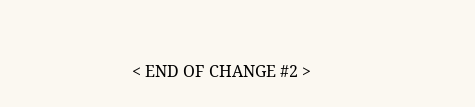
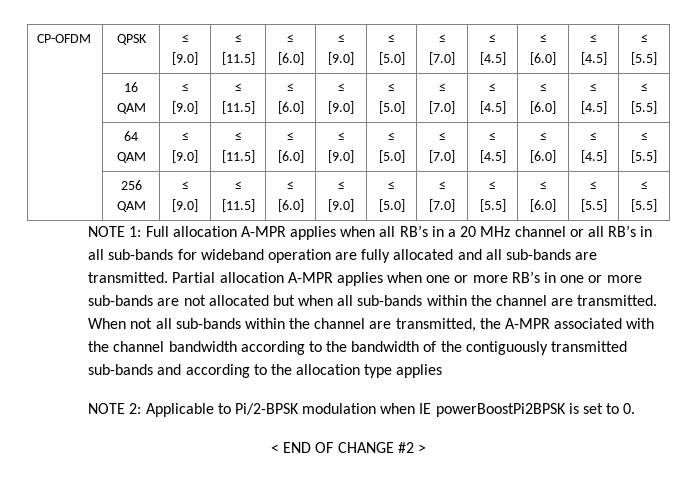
(131, 72) none -> [37,34,92,43] [116,34,147,45] [181,34,189,43] [172,52,198,65] [234,34,242,43] [221,52,255,65] [287,34,294,43] [277,52,304,65] [337,34,345,43] [328,52,354,65] [388,34,395,43] [378,52,405,65] [438,34,446,43] [429,52,455,65] [489,34,496,43] [479,52,506,65] [539,34,547,43] [530,52,556,65] [590,34,597,43] [580,52,607,65] [640,34,648,43] [631,52,657,65] [124,82,138,92] [116,103,146,114] [181,83,189,92] [172,101,198,114] [234,83,242,92] [221,101,255,114] [287,83,294,92] [277,101,304,114] [337,83,345,92] [328,101,354,114] [388,83,395,92] [378,101,405,114] [438,83,446,92] [429,101,455,114] [489,83,496,92] [479,101,506,114] [539,83,547,92] [530,101,556,114] [590,83,597,92] [580,101,607,114] [640,83,648,92] [631,101,657,114] [124,131,138,141] [116,152,146,163] [181,132,189,141] [172,150,198,163] [234,132,242,141] [221,150,255,163] [287,132,294,141] [277,150,304,163] [337,132,345,141] [328,150,354,163] [388,132,395,141] [378,150,405,163] [438,132,446,141] [429,150,455,163] [489,132,496,141] [479,150,506,163] [539,132,547,141] [530,150,556,163] [590,132,597,141] [580,150,607,163] [640,132,648,141] [631,150,657,163] [120,180,142,190] [116,201,146,212] [181,181,189,190] [172,199,198,212] [234,181,242,190] [221,199,255,212] [287,181,294,190] [277,199,304,212] [337,181,345,190] [328,199,354,212] [388,181,395,190] [378,199,405,212] [438,181,446,190] [429,199,455,212] [489,181,496,190] [479,199,506,212] [539,181,547,190] [530,199,556,212] [590,181,597,190] [580,199,607,212] [640,181,648,190] [631,199,657,212] [88,225,653,240] [88,249,598,263] [88,271,642,286] [88,295,658,306] [88,318,655,332] [88,341,628,355] [88,364,443,378] [88,403,636,417] CP-OFDM | QPSK | ≤ [9.0] | ≤ [11.5] | ≤ [6.0] | ≤ [9.0] | ≤ [5.0] | ≤ [7.0] | ≤ [4.5] | ≤ [6.0] | ≤ [4.5] | ≤ [5.5] // | 16 QAM | ≤ [9.0] | ≤ [11.5] | ≤ [6.0] | ≤ [9.0] | ≤ [5.0] | ≤ [7.0] | ≤ [4.5] | ≤ [6.0] | ≤ [4.5] | ≤ [5.5] // | 64 QAM | ≤ [9.0] | ≤ [11.5] | ≤ [6.0] | ≤ [9.0] | ≤ [5.0] | ≤ [7.0] | ≤ [4.5] | ≤ [6.0] | ≤ [4.5] | ≤ [5.5] // | 256 QAM | ≤ [9.0] | ≤ [11.5] | ≤ [6.0] | ≤ [9.0] | ≤ [5.0] | ≤ [7.0] | ≤ [5.5] | ≤ [6.0] | ≤ [5.5] | ≤ [5.5] // NOTE 1: Full allocation A-MPR applies when all RB’s in a 20 MHz channel or all RB’s in all sub-bands for wideband operation are fully allocated and all sub-bands are transmitted. Partial allocation A-MPR applies when one or more RB’s in one or more sub-bands are not allocated but when all sub-bands within the channel are transmitted. When not all sub-bands within the channel are transmitted, the A-MPR associated with the channel bandwidth according to the bandwidth of the contiguously transmitted sub-bands and according to the allocation type applies // NOTE 2: Applicable to Pi/2-BPSK modulation when IE powerBoostPi2BPSK is set to 0. //

